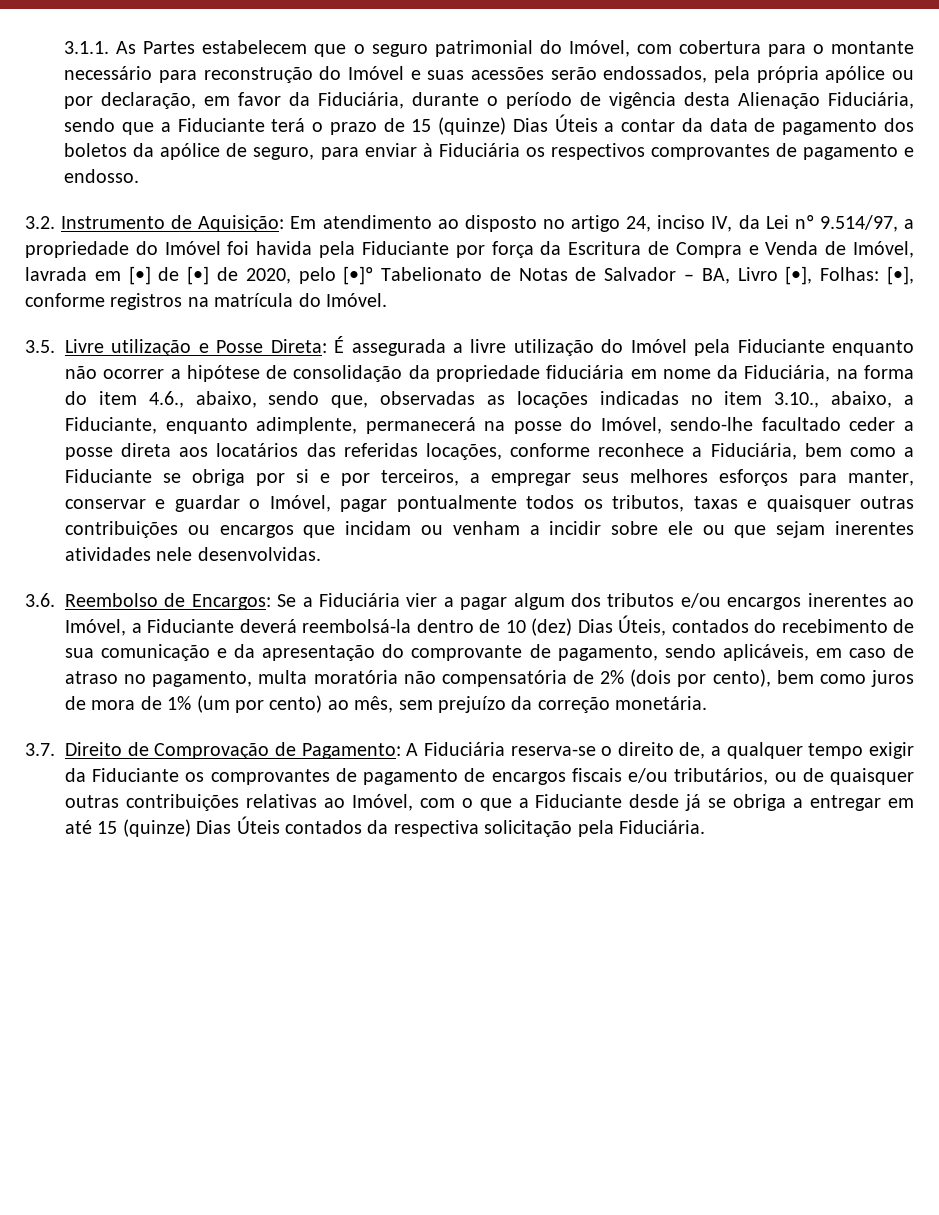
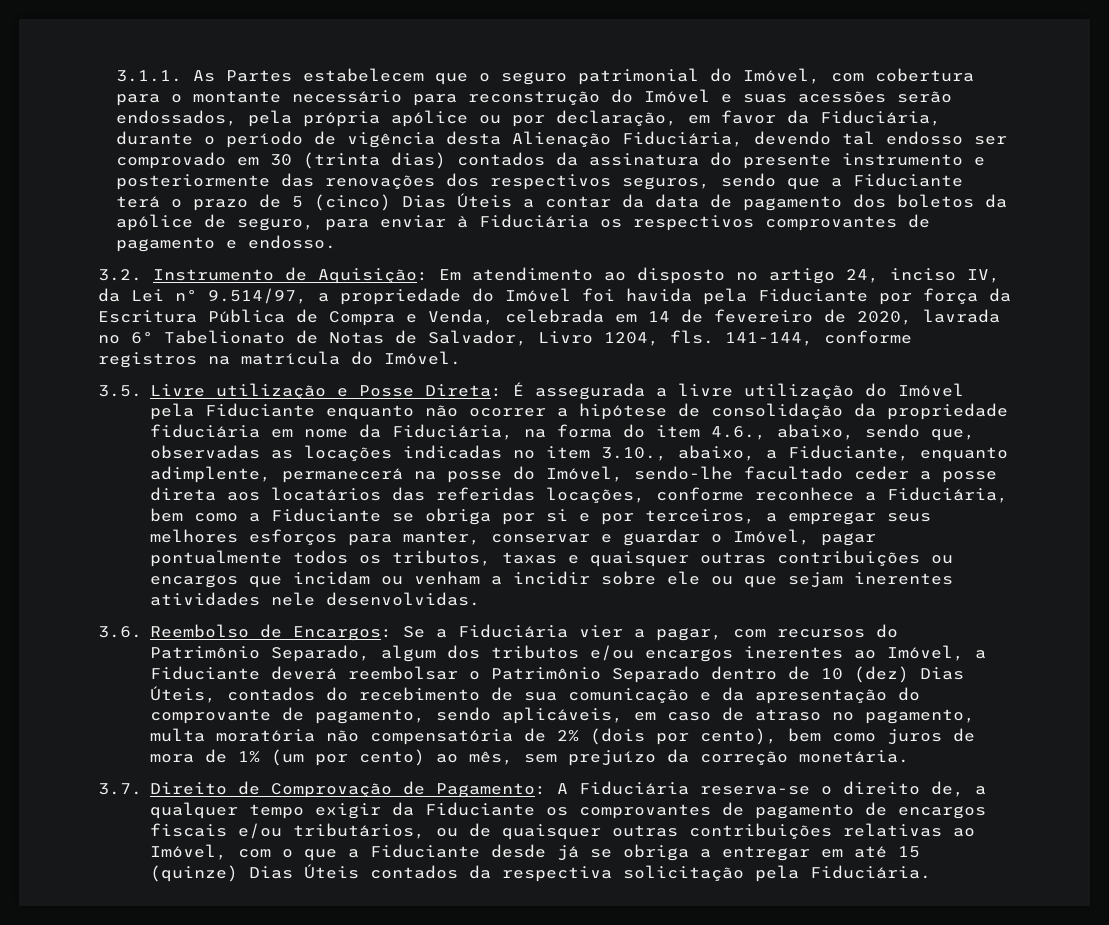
(915, 100) none -> [753,131,1007,145] [115,152,985,169] [115,173,710,190] devendo tal endosso ser comprovado em 30 (trinta dias) contados da assinatura do presente instrumento e posteriormente das renovações dos respectivos seguros,
[411,117,507,135] 15 (quinze) -> [291,194,391,211] 5 (cinco)
(642, 248) none -> [208,309,285,323] Pública
[765,241,914,258] [25,266,914,285] Venda de Imóvel, lavrada em [•] de [•] de 2020, pelo [•]º Tabelionato de Notas de Salvador – BA, Livro [•], Folhas: [•], -> [428,309,1000,325] [98,330,813,346] Venda, celebrada em 14 de fevereiro de 2020, lavrada no 6º Tabelionato de Notas de Salvador, Livro 1204, fls. 141-144,
[460,597,508,610] pagar -> [655,624,898,641] [149,645,370,662] pagar, com recursos do Patrimônio Separado,
[302,619,411,633] reembolsá-la -> [347,666,700,683] reembolsar o Patrimônio Separado

